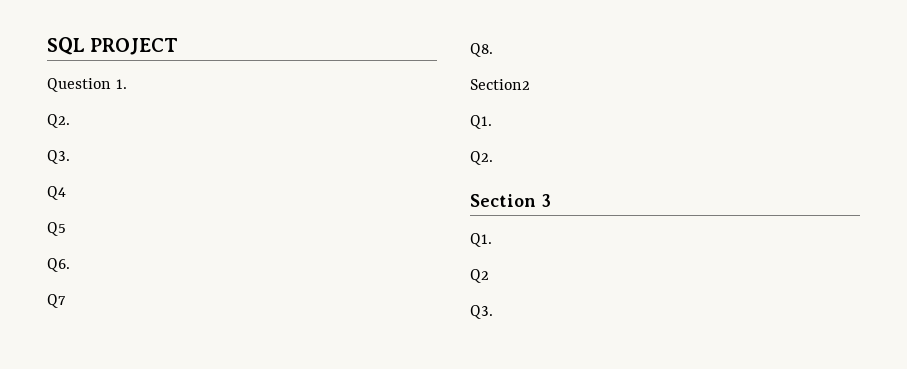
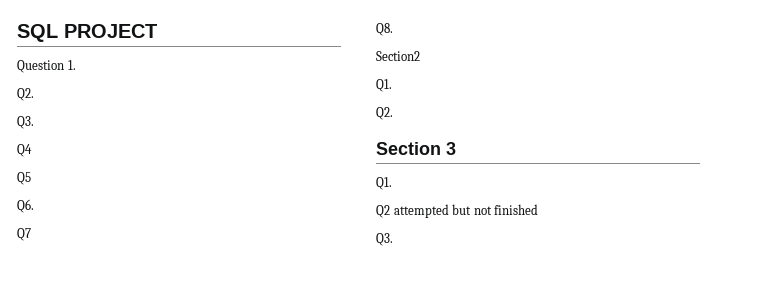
(489, 276) none -> [393,204,539,218] attempted but not finished

